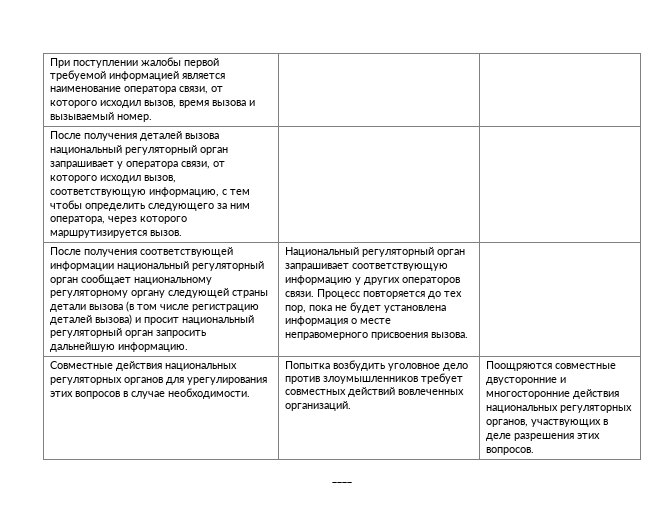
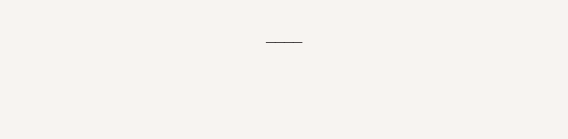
[49,57,219,68] [49,70,225,81] [49,86,223,94] [49,100,255,108] [49,112,152,122] [49,131,219,141] [49,145,228,155] [49,161,225,169] [49,175,176,183] [49,187,250,197] [49,200,250,211] [49,216,187,224] [49,230,182,238] [49,247,233,257] [49,261,264,271] [49,274,212,285] [49,288,268,298] [49,301,259,312] [49,314,254,325] [49,328,206,338] [49,342,188,352] [284,247,465,257] [284,263,448,271] [284,275,460,285] [284,289,462,299] [284,302,446,313] [284,316,391,326] [284,332,468,340] [49,361,237,371] [49,377,267,385] [49,388,250,399] [284,360,468,371] [284,373,463,384] [284,387,464,397] [284,401,351,411] [485,361,616,371] [485,377,566,385] [485,389,619,399] [485,405,632,413] [485,419,608,427] [485,433,600,441] [485,447,534,455] При поступлении жалобы первой требуемой информацией является наименование оператора связи, от которого исходил вызов, время вызова и вызываемый номер. | | // После получения деталей вызова национальный регуляторный орган запрашивает у оператора связи, от которого исходил вызов, соответствующую информацию, с тем чтобы определить следующего за ним оператора, через которого маршрутизируется вызов. | | // После получения соответствующей информации национальный регуляторный орган сообщает национальному регуляторному органу следующей страны детали вызова (в том числе регистрацию деталей вызова) и просит национальный регуляторный орган запросить дальнейшую информацию. | Национальный регуляторный орган запрашивает соответствующую информацию у других операторов связи. Процесс повторяется до тех пор, пока не будет установлена информация о месте неправомерного присвоения вызова. | // Совместные действия национальных регуляторных органов для урегулирования этих вопросов в случае необходимости. | Попытка возбудить уголовное дело против злоумышленников требует совместных действий вовлеченных организаций. | Поощряются совместные двусторонние и многосторонние действия национальных регуляторных органов, участвующих в деле разрешения этих вопросов. // -> (265, 42) none

